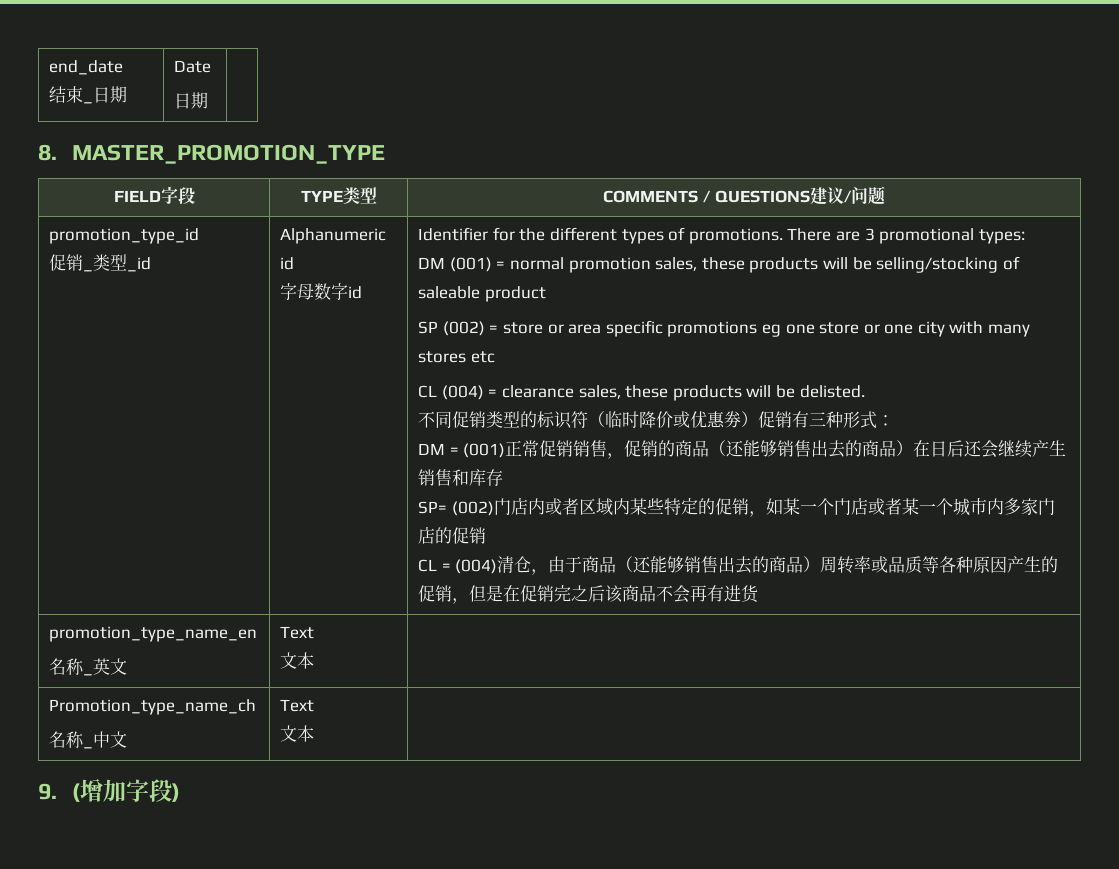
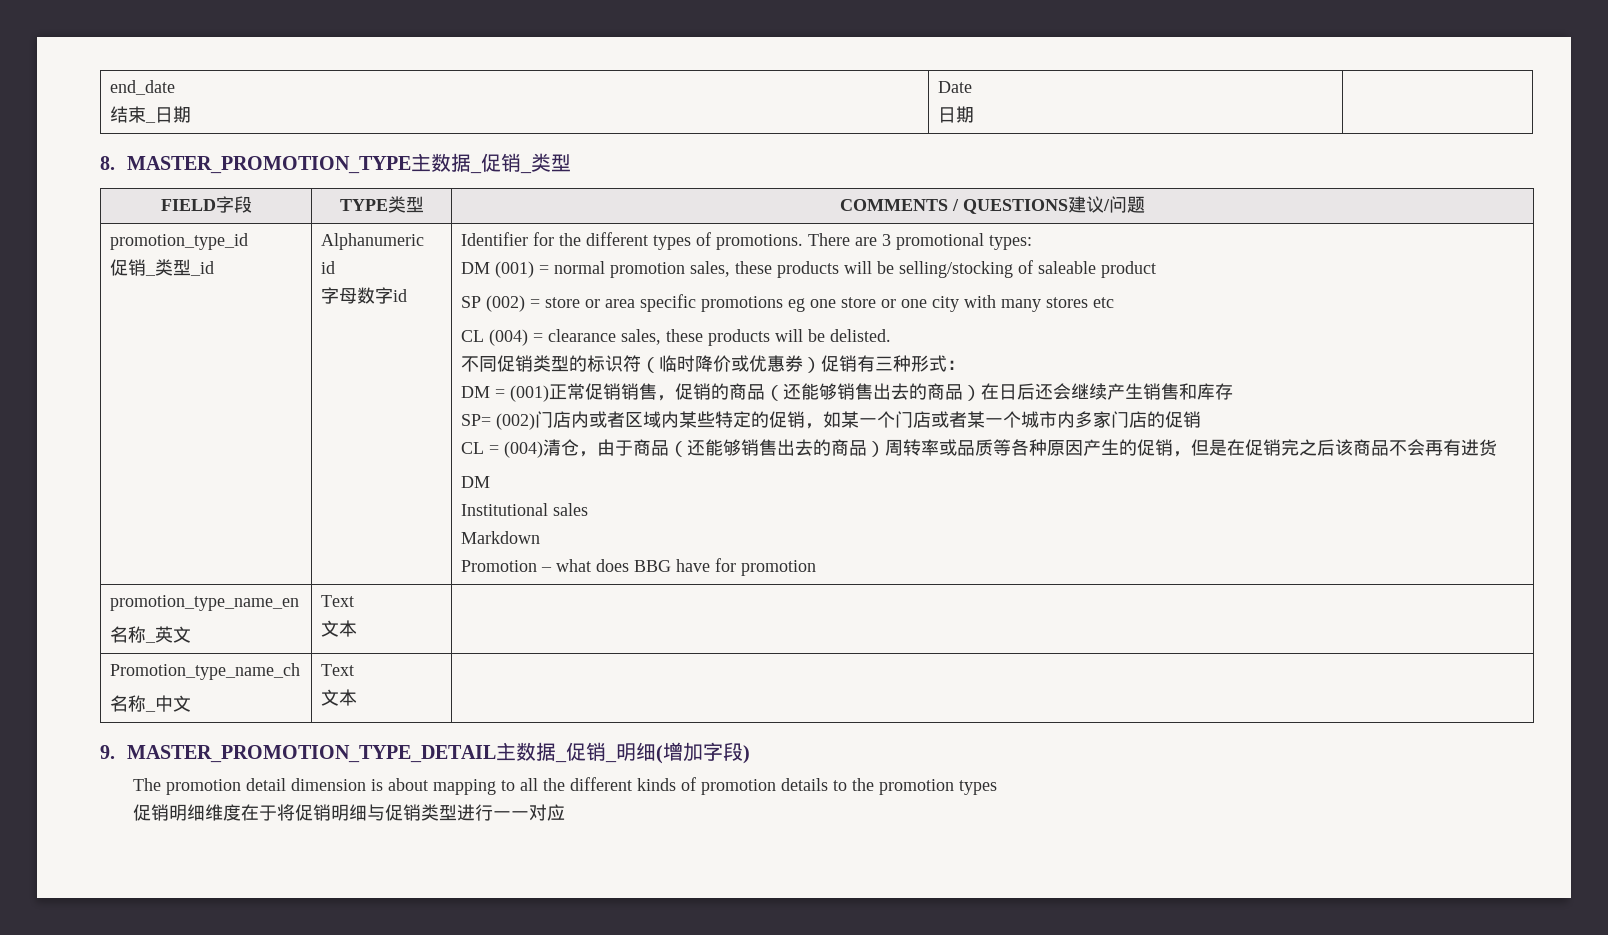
(385, 154) none -> [410,153,571,174] 主数据_促销_类型
(760, 594) none -> [461,476,491,488] [461,503,589,516] [461,531,541,544] [461,558,817,576] // DM // Institutional sales // Markdown // Promotion – what does BBG have for promotion
[71,779,180,802] (增加字段) -> [126,742,750,764] [133,777,998,795] [133,804,566,821] MASTER_PROMOTION_TYPE_DETAIL主数据_促销_明细(增加字段) // The promotion detail dimension is about mapping to all the different kinds of promotion details to the promotion types // 促销明细维度在于将促销明细与促销类型进行一一对应

